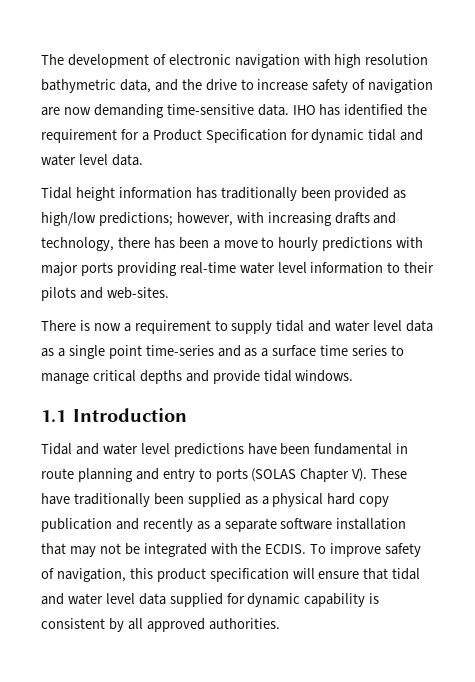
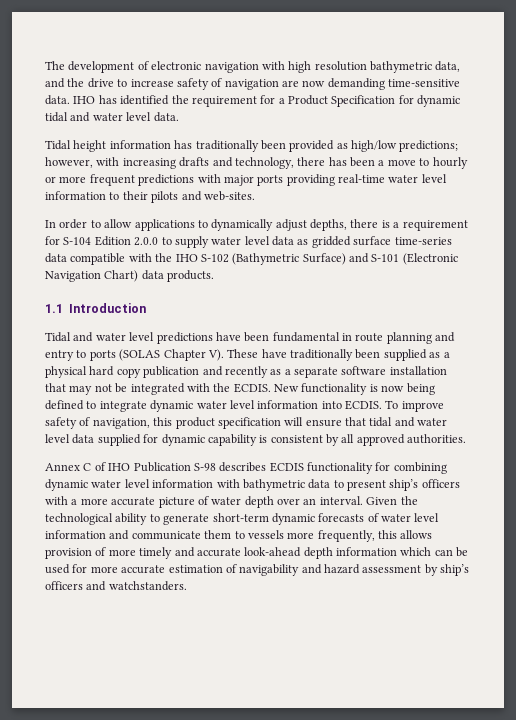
(319, 244) none -> [45,174,135,186] or more frequent
[41,320,434,334] [41,345,405,359] [41,370,354,384] There is now a requirement to supply tidal and water level data as a single point time-series and as a surface time series to manage critical depths and provide tidal windows. -> [45,219,468,231] [45,236,452,248] [45,253,458,265] [45,270,215,282] In order to allow applications to dynamically adjust depths, there is a requirement for S-104 Edition 2.0.0 to supply water level data as gridded surface time-series data compatible with the IHO S-102 (Bathymetric Surface) and S-101 (Electronic Navigation Chart) data products.
(307, 549) none -> [274,383,435,395] [45,400,382,412] New functionality is now being defined to integrate dynamic water level information into ECDIS.
(280, 624) none -> [45,462,447,474] [45,479,460,491] [45,496,418,508] [45,513,440,525] [45,530,433,542] [45,547,469,559] [45,564,470,576] [45,581,187,591] // Annex C of IHO Publication S-98 describes ECDIS functionality for combining dynamic water level information with bathymetric data to present ship’s officers with a more accurate picture of water depth over an interval. Given the technological ability to generate short-term dynamic forecasts of water level information and communicate them to vessels more frequently, this allows provision of more timely and accurate look-ahead depth information which can be used for more accurate estimation of navigability and hazard assessment by ship’s officers and watchstanders.

